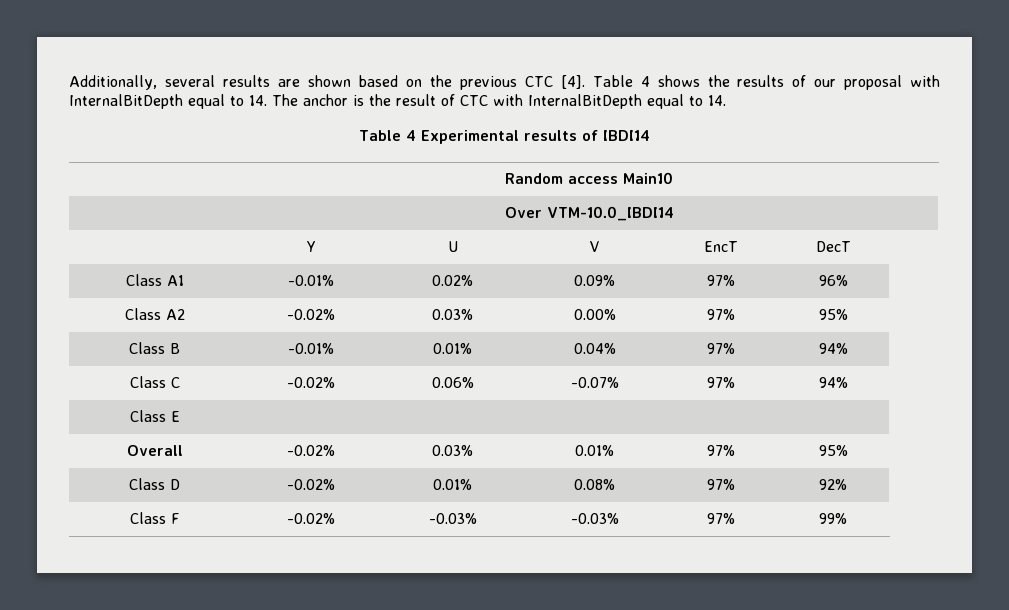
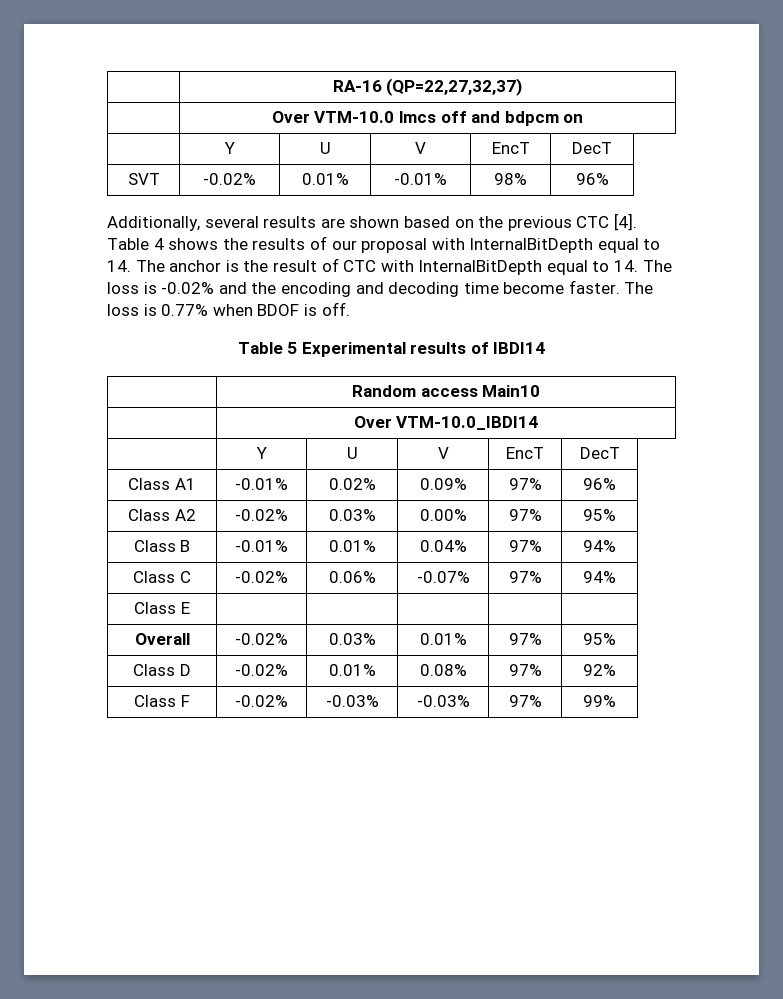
(69, 82) none -> [332,78,523,96] [271,111,584,126] [223,142,235,154] [319,142,331,154] [415,142,426,154] [491,142,530,154] [572,142,612,154] [127,173,160,185] [203,173,256,185] [301,173,349,185] [394,173,447,185] [494,173,527,185] [575,173,609,185] | RA-16 (QP=22,27,32,37) // | Over VTM-10.0 lmcs off and bdpcm on // | Y | U | V | EncT | DecT // SVT | -0.02% | 0.01% | -0.01% | 98% | 96% //
[359,130,416,141] // Table 4 -> [642,260,672,272] [107,280,654,297] [107,302,350,316] [237,342,298,354] The loss is -0.02% and the encoding and decoding time become faster. The loss is 0.77% when BDOF is off. // Table 5

